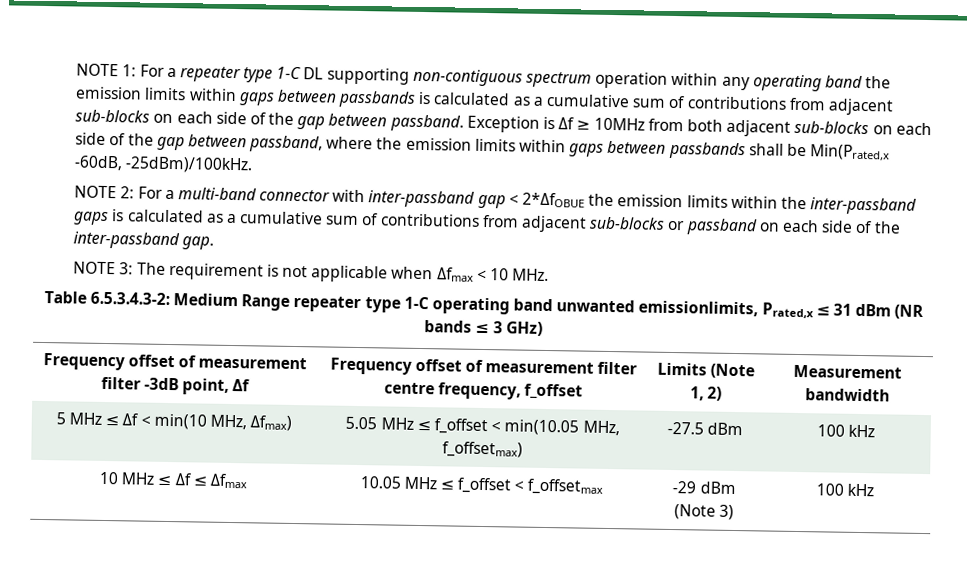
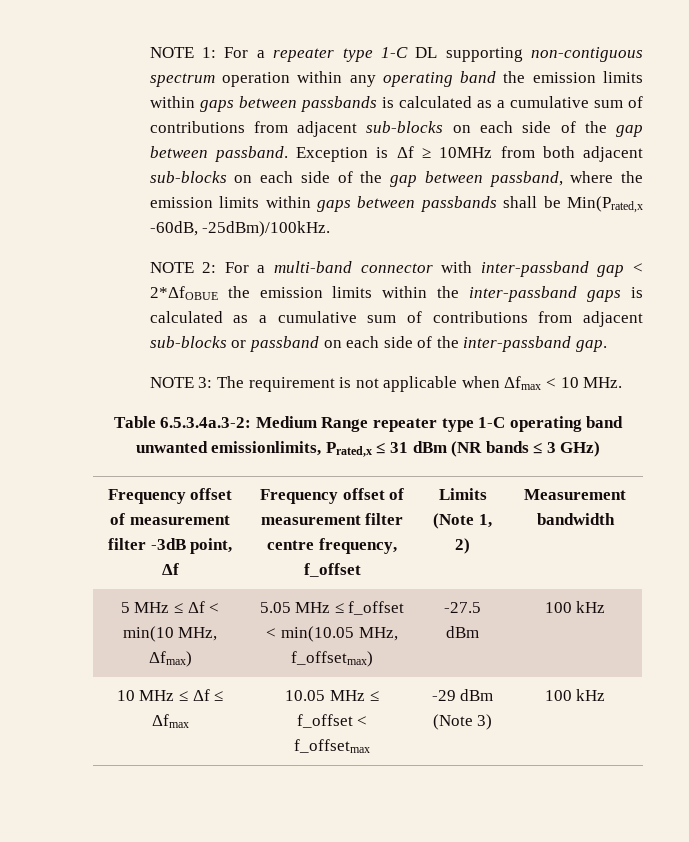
[89,291,170,306] 6.5.3.4.3-2: -> [160,417,252,428] 6.5.3.4a.3-2:

